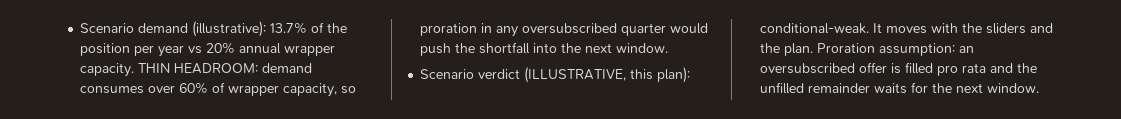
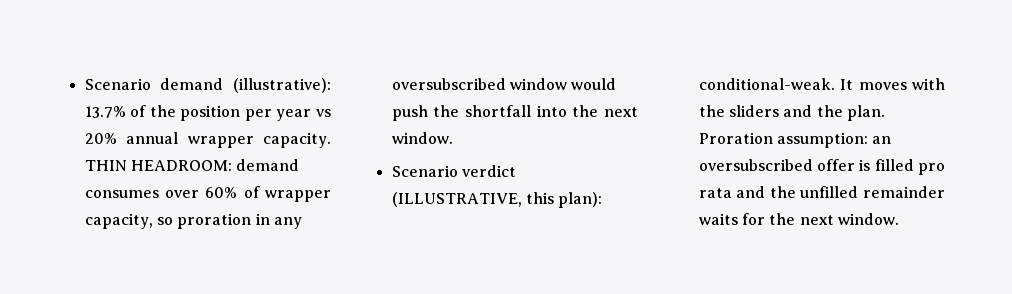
[621,23,667,36] quarter -> [509,78,567,90] window

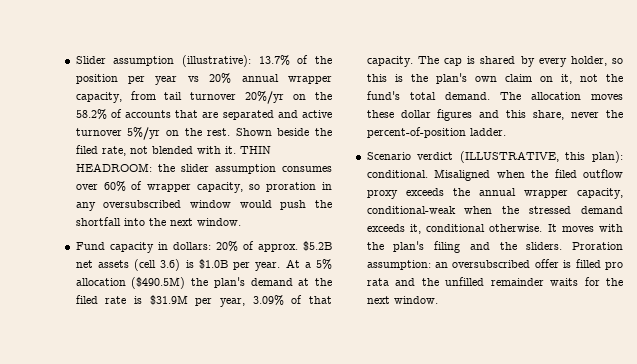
[84,78,224,90] Scenario demand -> [75,56,175,66] Slider assumption
[263,132,331,148] [84,159,300,171] capacity. THIN HEADROOM: demand -> [75,91,332,104] [75,109,332,120] [75,127,332,140] [75,145,271,156] [75,163,276,174] capacity, from tail turnover 20%/yr on the 58.2% of accounts that are separated and active turnover 5%/yr on the rest. Shown beside the filed rate, not blended with it. THIN HEADROOM: the slider assumption
(453, 138) none -> [75,241,333,253] [75,259,333,271] [75,277,332,289] [75,295,332,307] [366,56,623,67] [366,73,623,84] [366,91,623,100] [366,109,623,121] [366,127,506,138] // Fund capacity in dollars: 20% of approx. $5.2B net assets (cell 3.6) is $1.0B per year. At a 5% allocation ($490.5M) the plan's demand at the filed rate is $31.9M per year, 3.09% of that capacity. The cap is shared by every holder, so this is the plan's own claim on it, not the fund's total demand. The allocation moves these dollar figures and this share, never the percent-of-position ladder.
[698,78,835,90] conditional-weak. -> [366,169,623,181] [366,188,623,199] [366,206,623,214] [366,224,543,234] conditional. Misaligned when the filed outflow proxy exceeds the annual wrapper capacity, conditional-weak when the stressed demand exceeds it, conditional otherwise.
[728,105,885,121] sliders and the plan. -> [393,241,563,253] plan's filing and the sliders.

